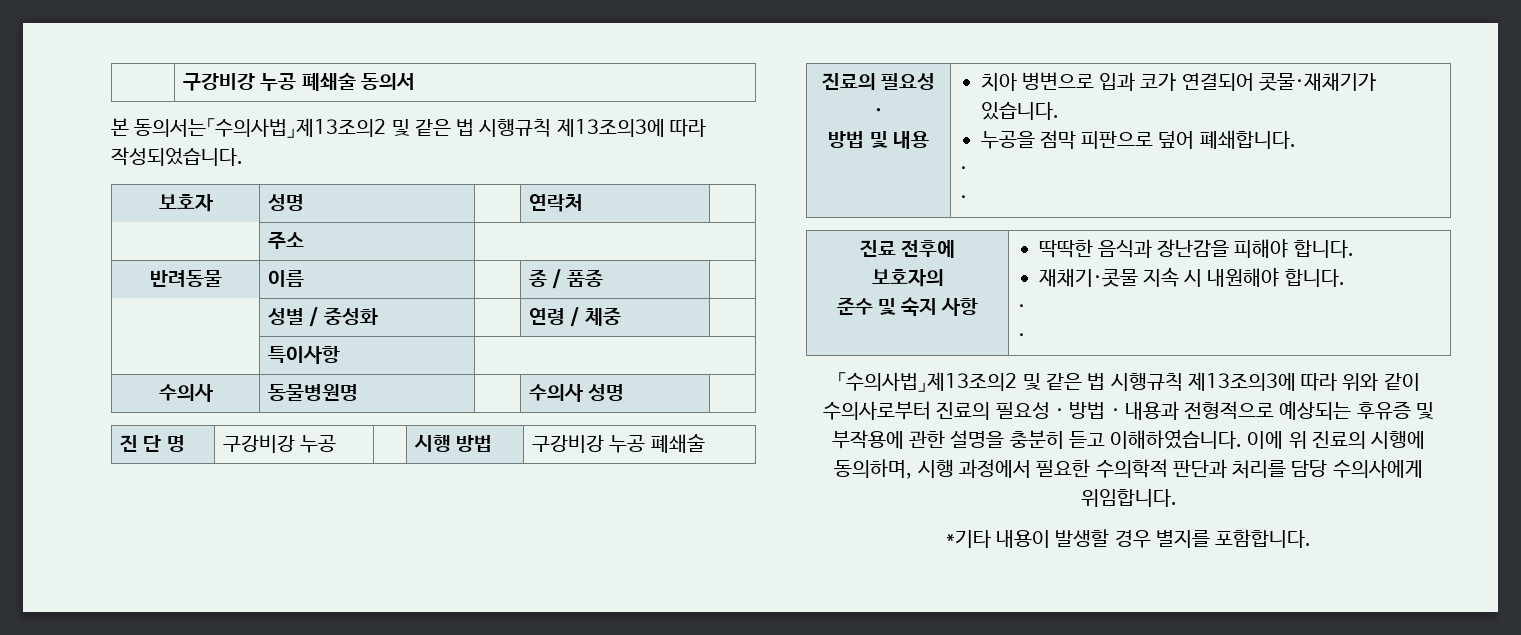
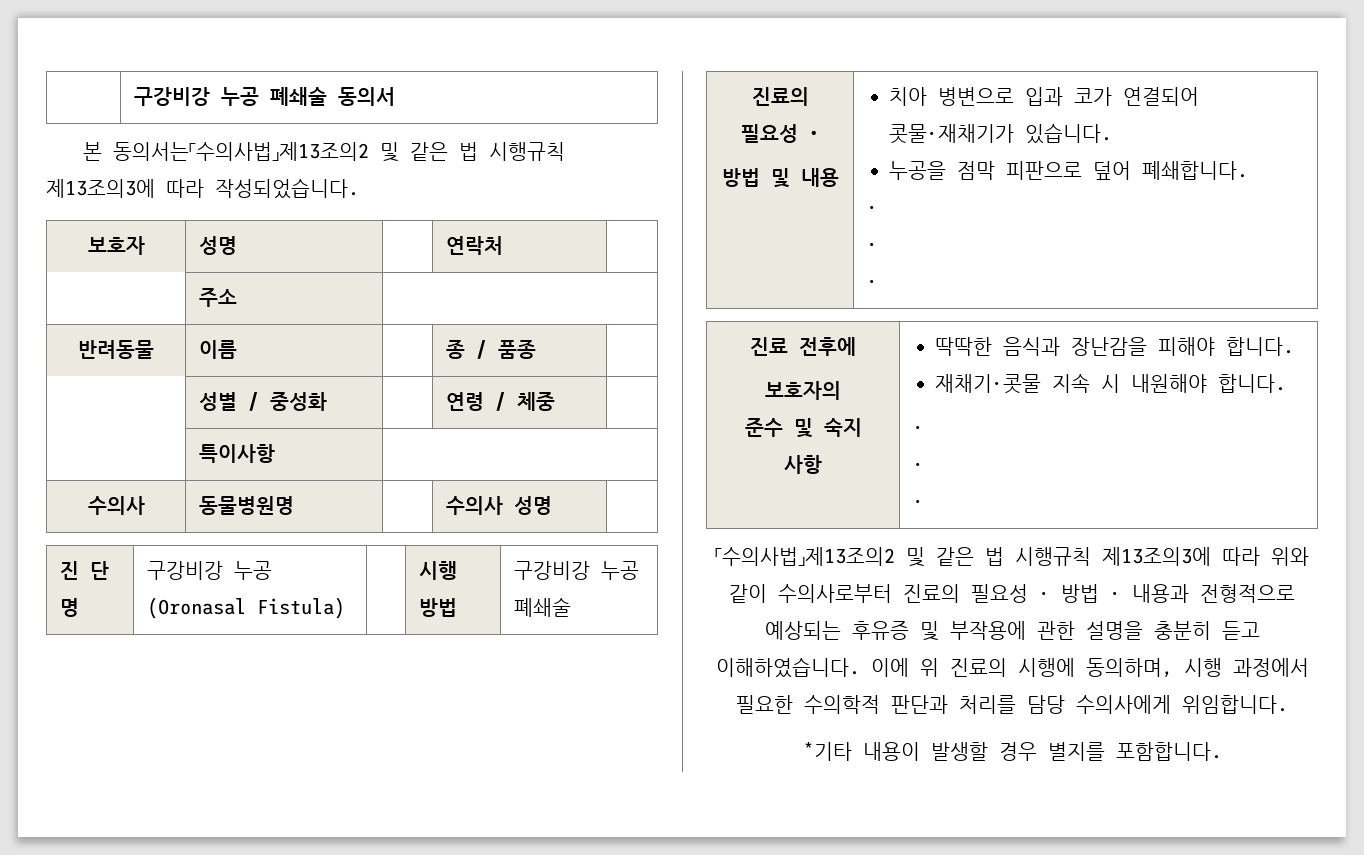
(337, 444) none -> [147,597,346,619] (Oronasal Fistula)
(969, 199) none -> [867,279,879,288] // ·
(1027, 337) none -> [913,499,925,508] // ·

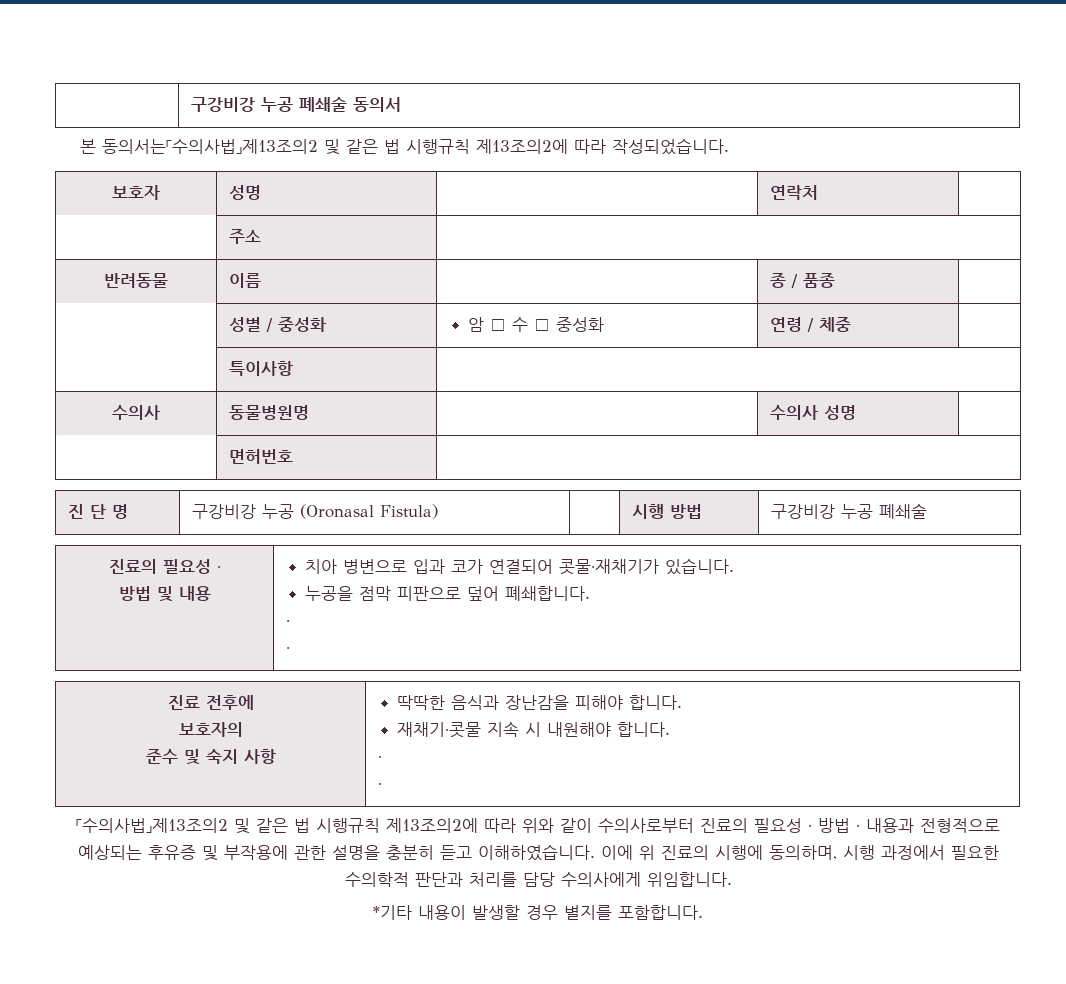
[46,179,155,198] 제13조의3에 -> [476,139,569,154] 제13조의2에
(328, 401) none -> [467,317,604,332] 암 □ 수 □ 중성화
(553, 505) none -> [229,449,294,464] // | 면허번호 |
[867,279,879,288] // · -> (291, 650) none
[913,499,925,508] [715,547,1211,567] // · // 「수의사법」제13조의2 및 같은 법 시행규칙 제13조의3에 -> [76,818,478,834] // 「수의사법」제13조의2 및 같은 법 시행규칙 제13조의2에

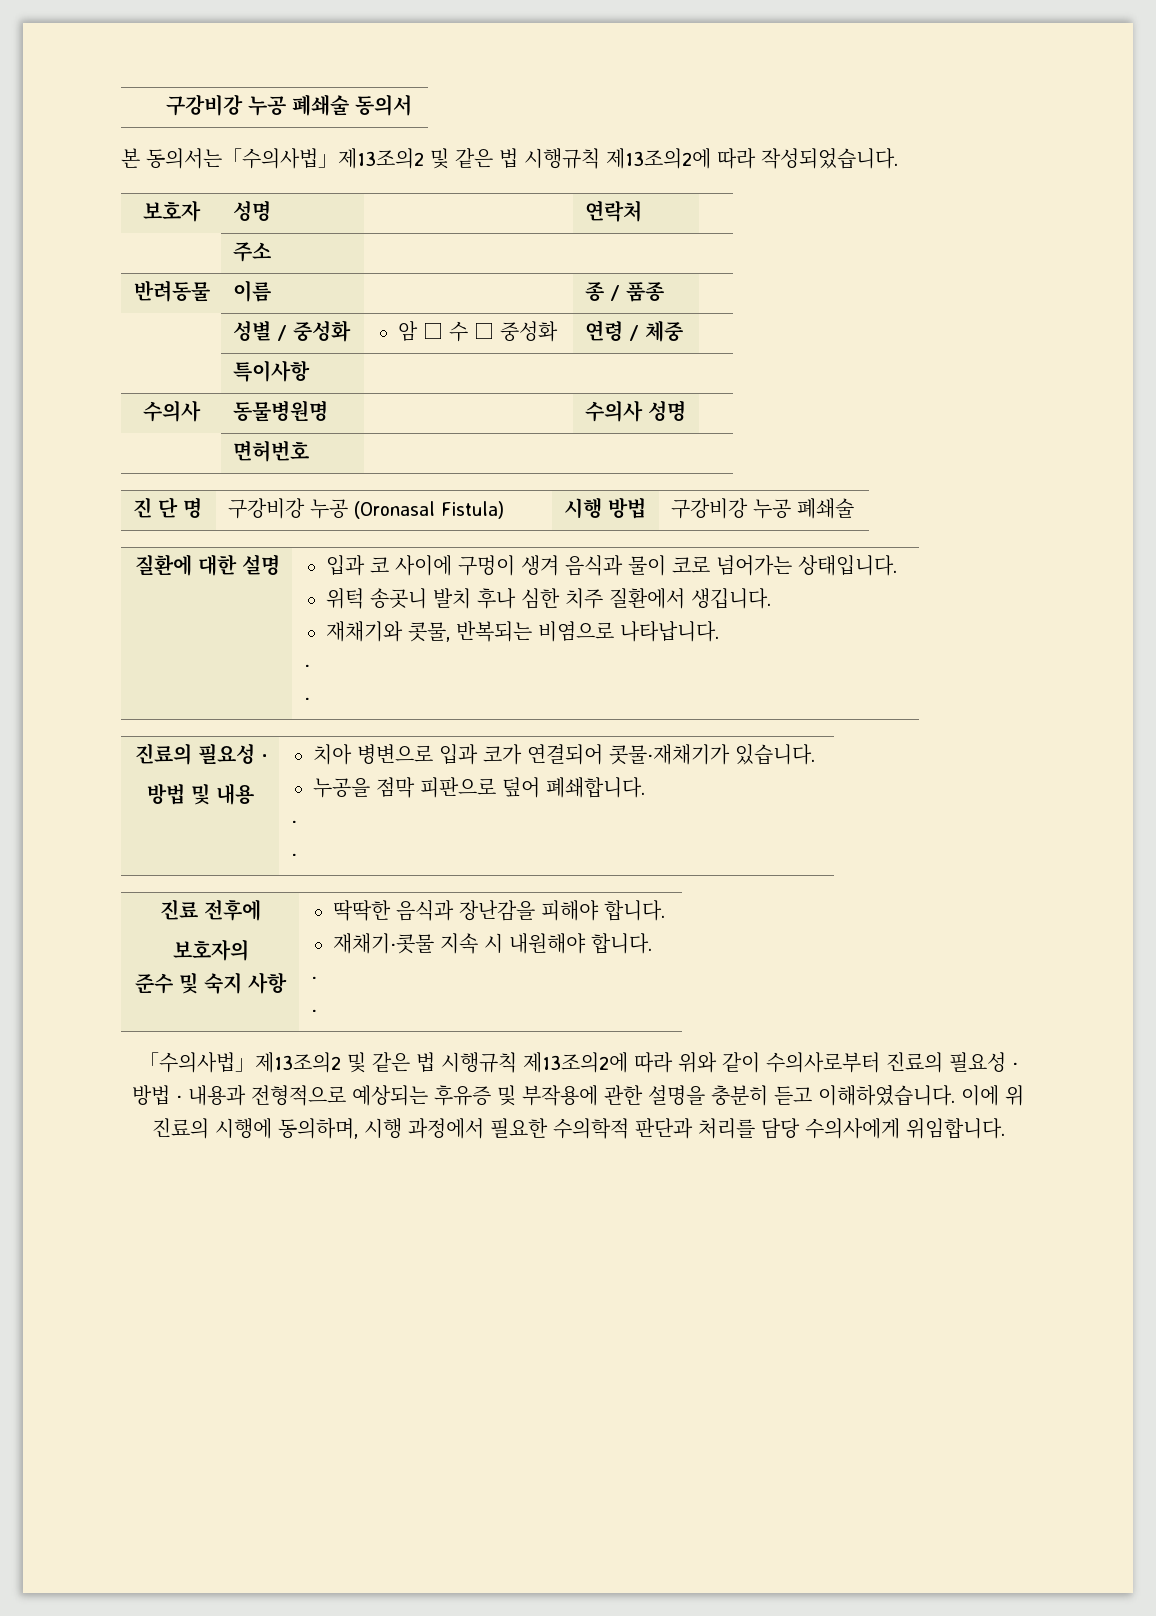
(928, 511) none -> [134,554,280,576] [325,555,897,576] [325,588,771,609] [325,621,719,642] [303,664,310,672] [303,697,310,705] // 질환에 대한 설명 | 입과 코 사이에 구멍이 생겨 음식과 물이 코로 넘어가는 상태입니다. // 위턱 송곳니 발치 후나 심한 치주 질환에서 생깁니다. // 재채기와 콧물, 반복되는 비염으로 나타납니다. // · // ·
[373,905,703,920] // *기타 내용이 발생할 경우 별지를 포함합니다. -> (1005, 1128) none

